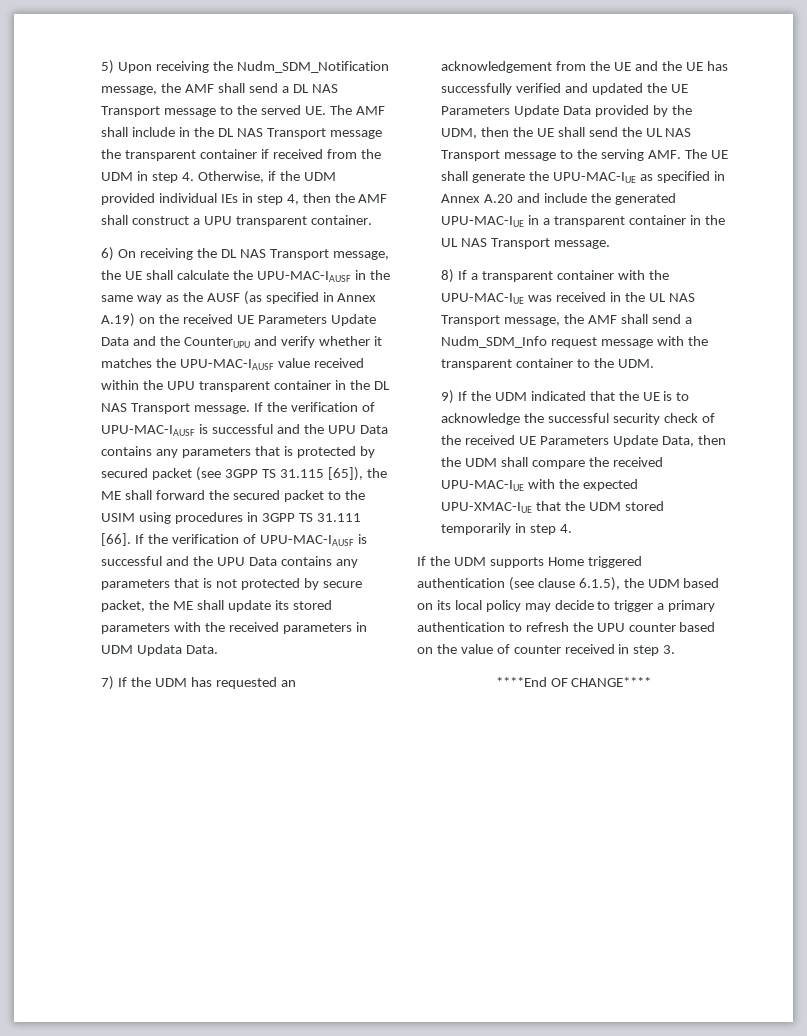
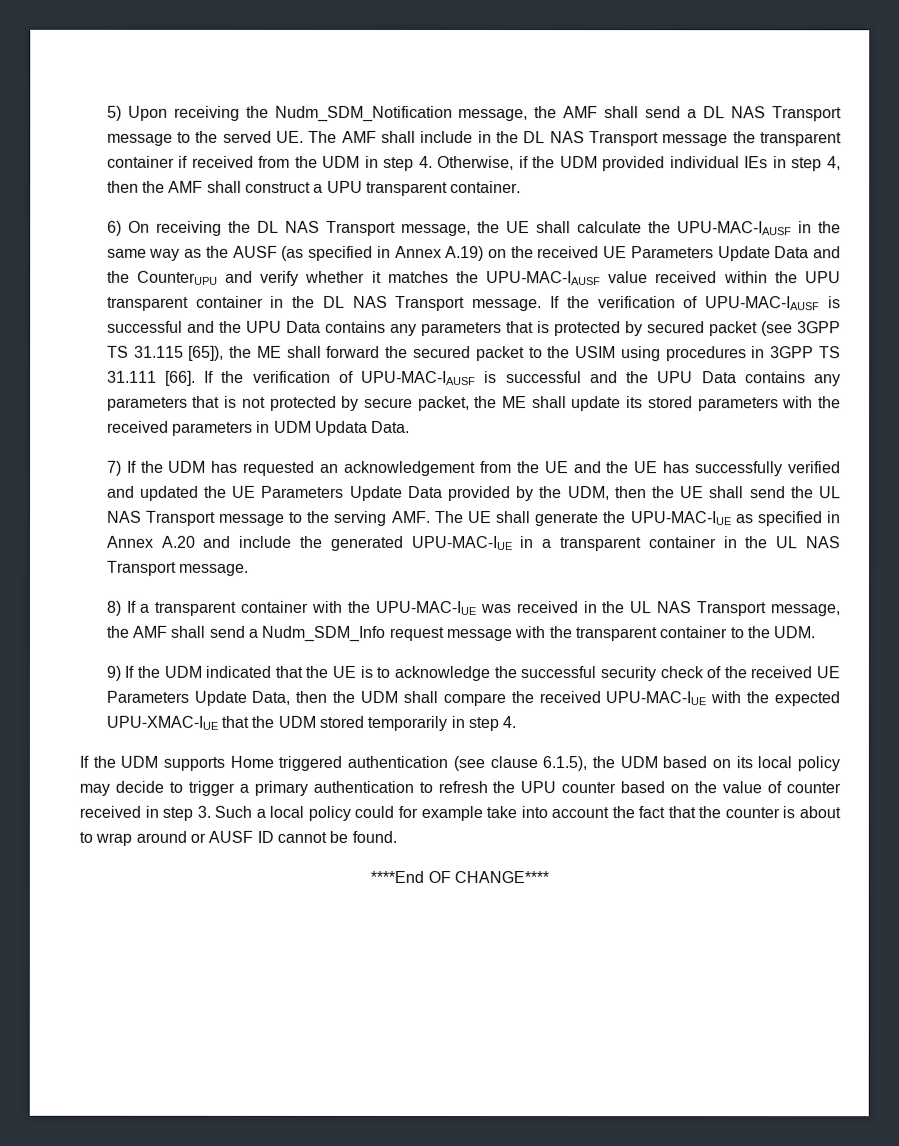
(676, 649) none -> [214,805,841,822] [79,830,397,846] Such a local policy could for example take into account the fact that the counter is about to wrap around or AUSF ID cannot be found.

